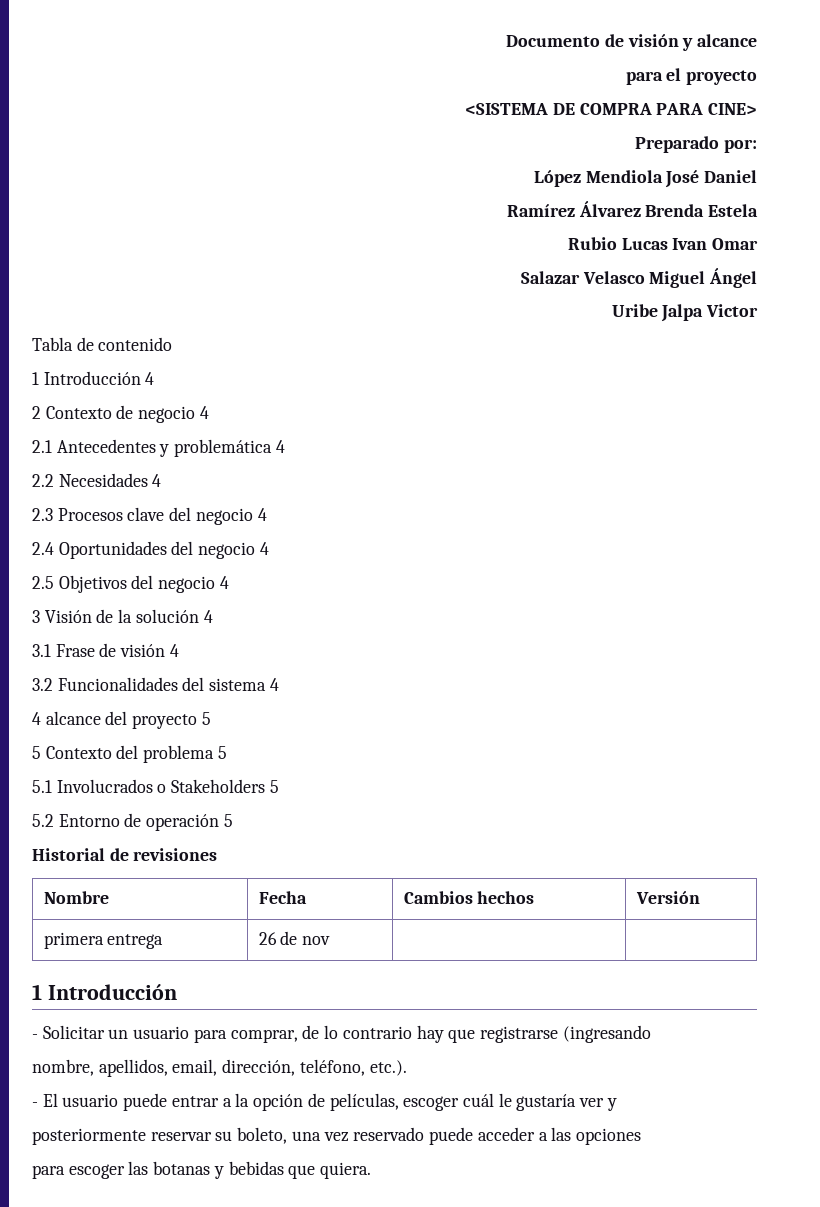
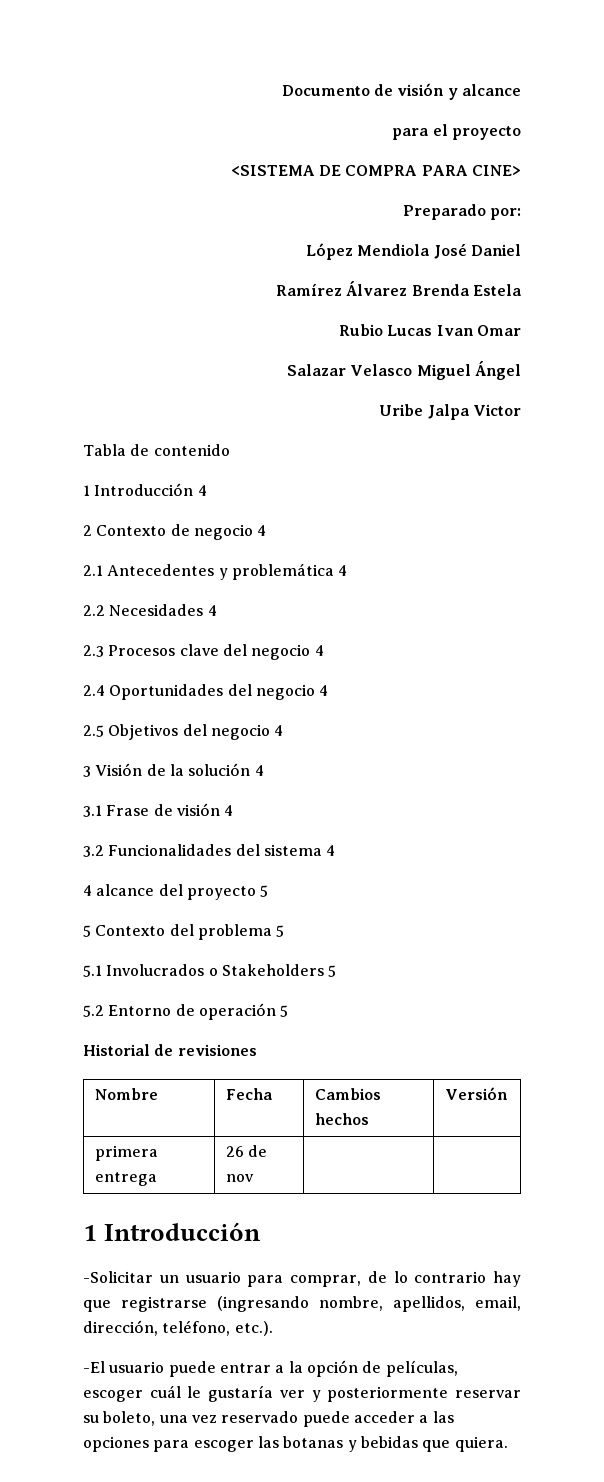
[32,1025,105,1039] - Solicitar -> [83,1271,153,1283] -Solicitar
(651, 1034) // -> (309, 1304) none
[32,1093,58,1107] - El -> [83,1361,105,1373] -El
(617, 1104) // -> (321, 1396) none
(641, 1136) // -> (149, 1444) none

